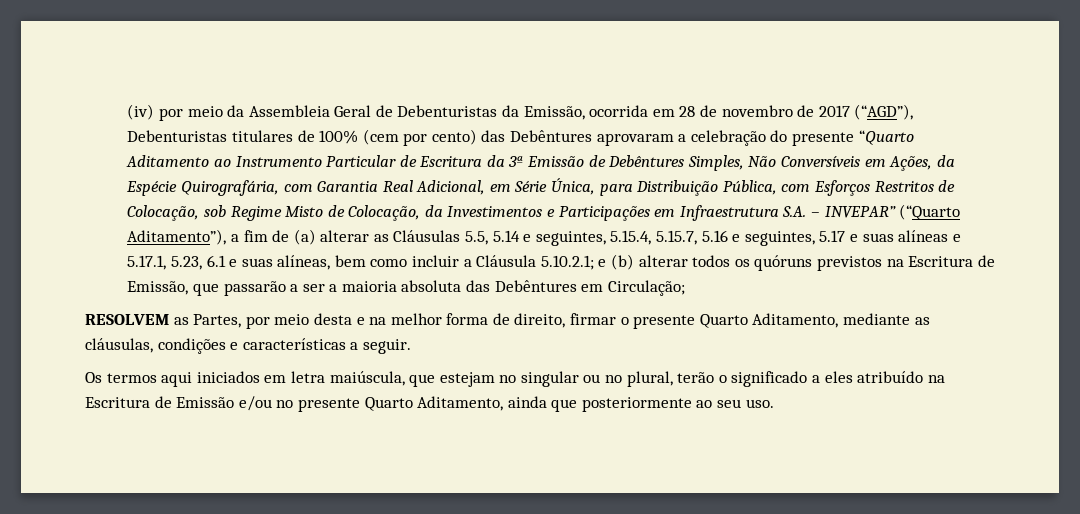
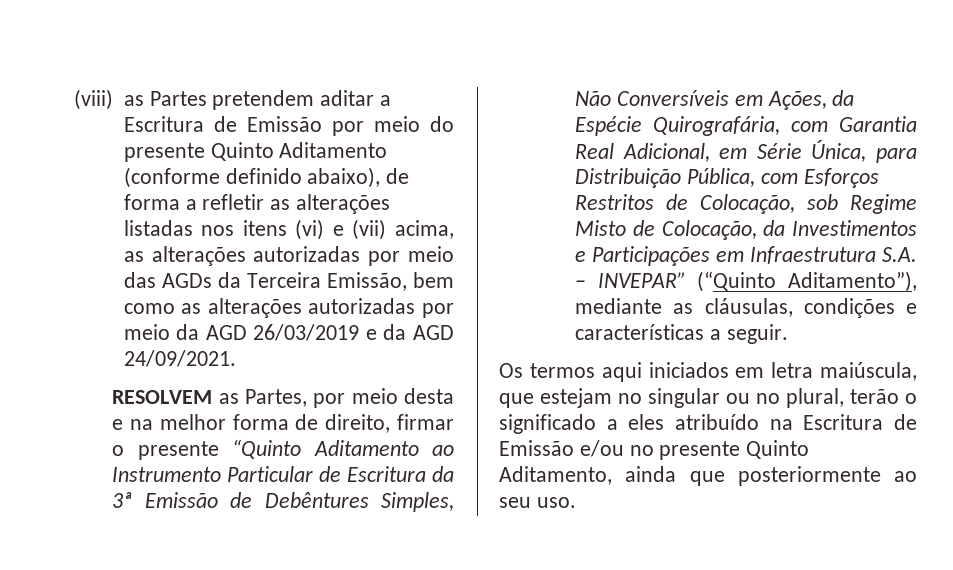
[127,104,914,121] [127,129,914,146] (iv) por meio da Assembleia Geral de Debenturistas da Emissão, ocorrida em 28 de novembro de 2017 (“AGD”), Debenturistas titulares de 100% (cem por cento) das Debêntures aprovaram a celebração do presente “Quarto -> [74,89,392,110] [123,116,455,136] [123,142,388,162] [123,167,410,188] [123,194,391,214] [123,219,455,240] [123,246,454,266] [123,272,454,291] [123,298,454,318] [123,324,455,341] [123,350,236,367] [112,388,454,408] [112,414,454,433] [112,439,302,460] (viii) as Partes pretendem aditar a Escritura de Emissão por meio do presente Quinto Aditamento (conforme definido abaixo), de forma a refletir as alterações listadas nos itens (vi) e (vii) acima, as alterações autorizadas por meio das AGDs da Terceira Emissão, bem como as alterações autorizadas por meio da AGD 26/03/2019 e da AGD 24/09/2021. // RESOLVEM as Partes, por meio desta e na melhor forma de direito, firmar o presente “Quinto
[899,204,961,220] [127,229,961,246] [127,254,995,271] [127,280,685,296] [85,313,839,329] (“Quarto Aditamento”), a fim de (a) alterar as Cláusulas 5.5, 5.14 e seguintes, 5.15.4, 5.15.7, 5.16 e seguintes, 5.17 e suas alíneas e 5.17.1, 5.23, 6.1 e suas alíneas, bem como incluir a Cláusula 5.10.2.1; e (b) alterar todos os quóruns previstos na Escritura de Emissão, que passarão a ser a maioria absoluta das Debêntures em Circulação; // RESOLVEM as Partes, por meio desta e na melhor forma de direito, firmar o presente Quarto Aditamento, -> [697,271,917,292] (“Quinto Aditamento”),
[364,397,413,411] Quarto -> [746,440,810,459] Quinto

